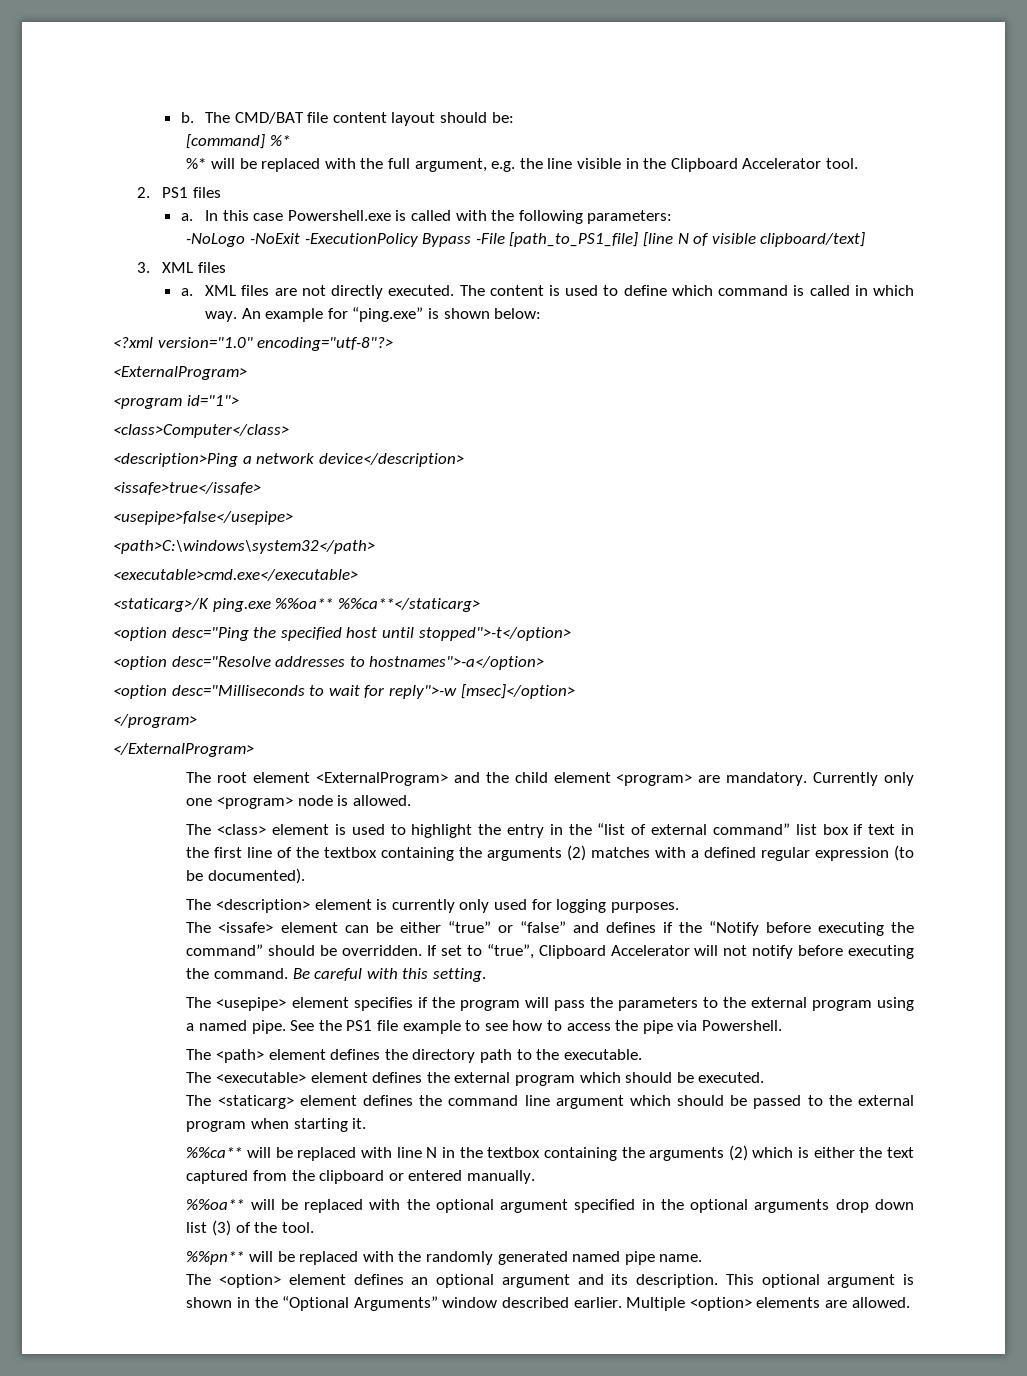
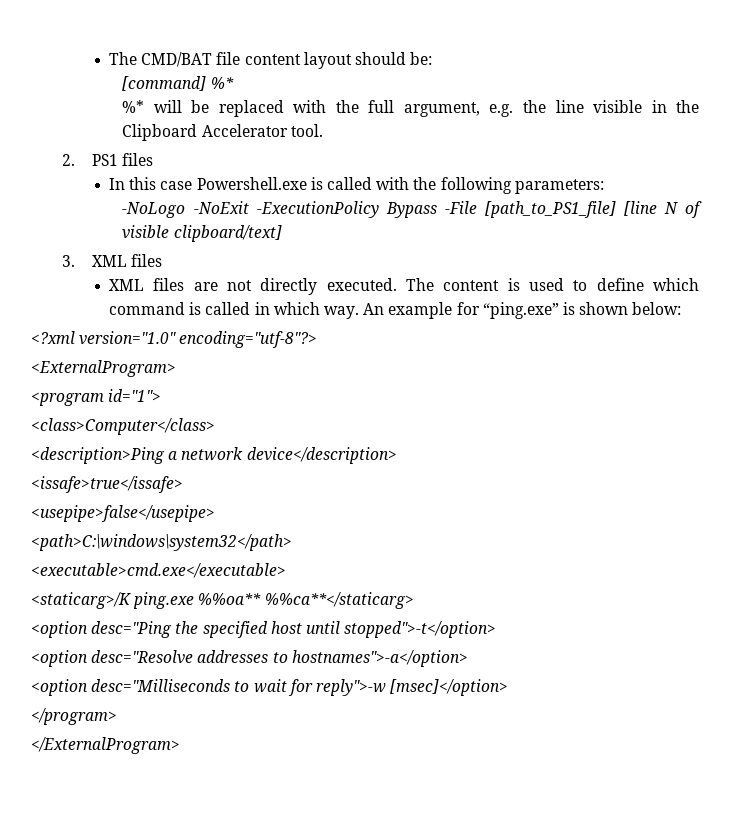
[180,112,194,123] b. -> (109, 58) none
[180,213,193,221] a. -> (154, 159) none
[180,288,193,296] a. -> (163, 260) none
[186,772,914,786] [186,795,411,809] [186,823,914,838] [186,845,914,861] [186,868,306,884] [186,899,679,913] [186,921,914,936] [186,944,914,959] [186,968,486,982] [186,997,915,1011] [186,1020,782,1034] [186,1049,642,1063] [186,1072,765,1086] [186,1095,914,1109] [186,1118,367,1132] [186,1145,914,1161] [186,1170,535,1184] [186,1199,914,1213] [186,1220,314,1236] [186,1251,703,1265] [186,1274,914,1288] [186,1296,910,1311] // The root element <ExternalProgram> and the child element <program> are mandatory. Currently only one <program> node is allowed. // The <class> element is used to highlight the entry in the “list of external command” list box if text in the first line of the textbox containing the arguments (2) matches with a defined regular expression (to be documented). // The <description> element is currently only used for logging purposes. // The <issafe> element can be either “true” or “false” and defines if the “Notify before executing the command” should be overridden. If set to “true”, Clipboard Accelerator will not notify before executing the command. Be careful with this setting. // The <usepipe> element specifies if the program will pass the parameters to the external program using a named pipe. See the PS1 file example to see how to access the pipe via Powershell. // The <path> element defines the directory path to the executable. // The <executable> element defines the external program which should be executed. // The <staticarg> element defines the command line argument which should be passed to the external program when starting it. // %%ca** will be replaced with line N in the textbox containing the arguments (2) which is either the text captured from the clipboard or entered manually. // %%oa** will be replaced with the optional argument specified in the optional arguments drop down list (3) of the tool. // %%pn** will be replaced with the randomly generated named pipe name. // The <option> element defines an optional argument and its description. This optional argument is shown in the “Optional Arguments” window described earlier. Multiple <option> elements are allowed. -> (180, 745) none

